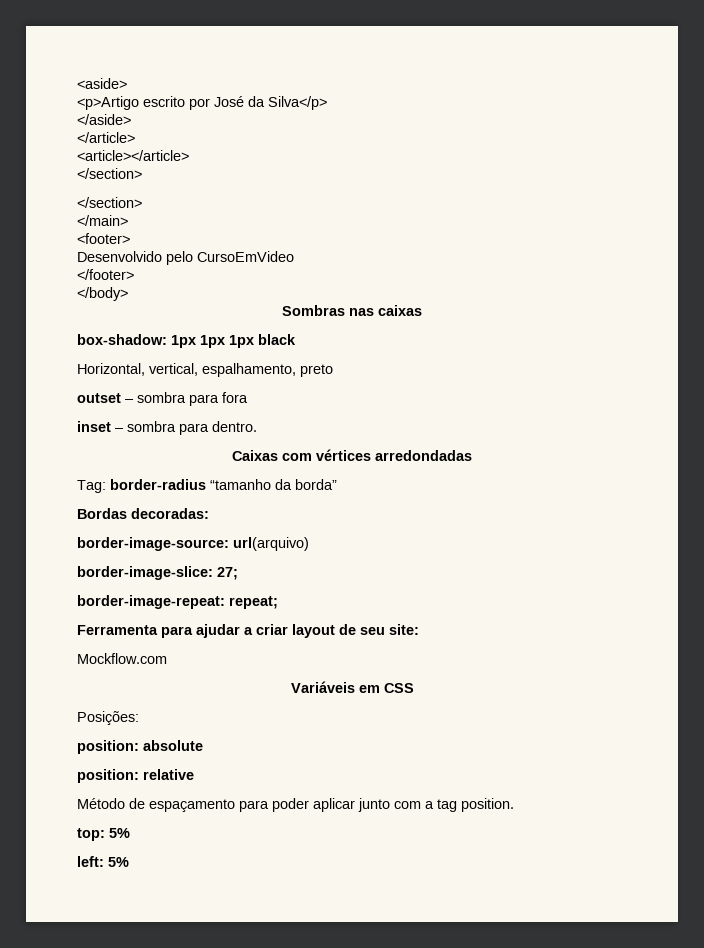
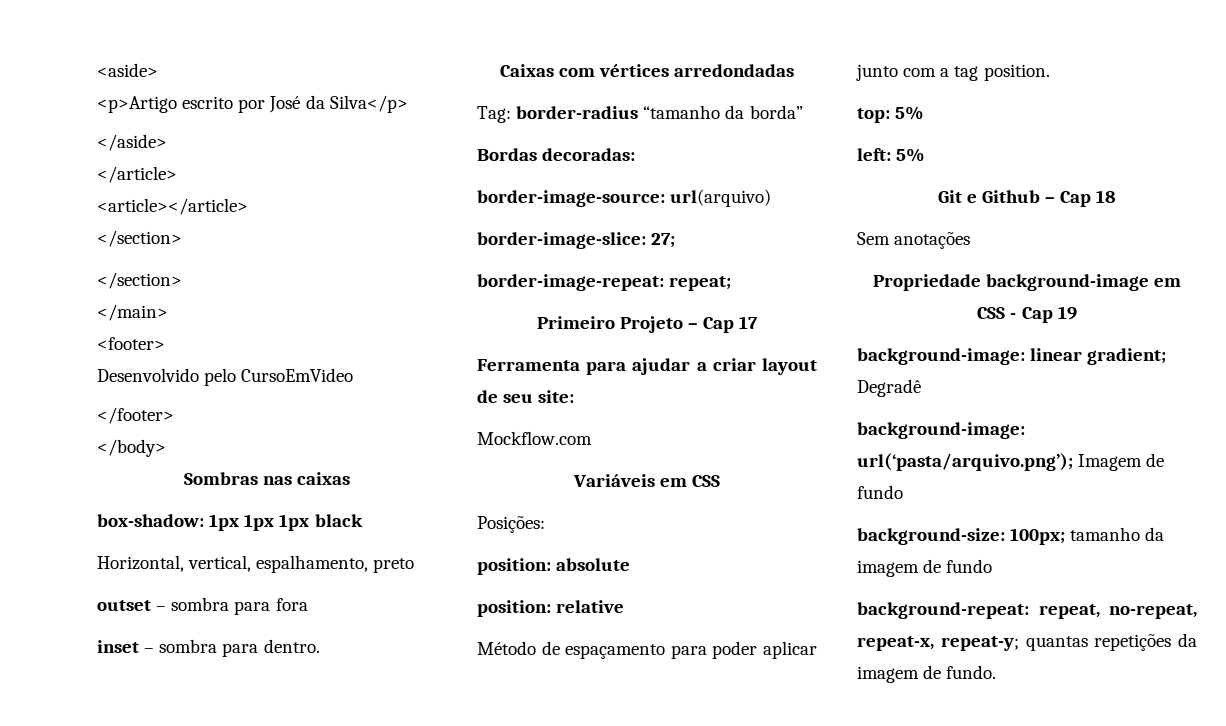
(278, 602) none -> [536,316,759,333] // Primeiro Projeto – Cap 17
(129, 862) none -> [937,190,1117,207] [857,232,971,249] [872,274,1182,291] [977,306,1077,323] [857,348,1167,365] [857,379,921,397] [857,422,1025,439] [857,453,1165,471] [857,485,903,499] [857,527,1165,545] [857,559,993,577] [857,602,1197,619] [857,633,1197,651] [857,665,997,683] // Git e Github – Cap 18 // Sem anotações // Propriedade background-image em CSS - Cap 19 // background-image: linear gradient; Degradê // background-image: url(‘pasta/arquivo.png’); Imagem de fundo // background-size: 100px; tamanho da imagem de fundo // background-repeat: repeat, no-repeat, repeat-x, repeat-y; quantas repetições da imagem de fundo.

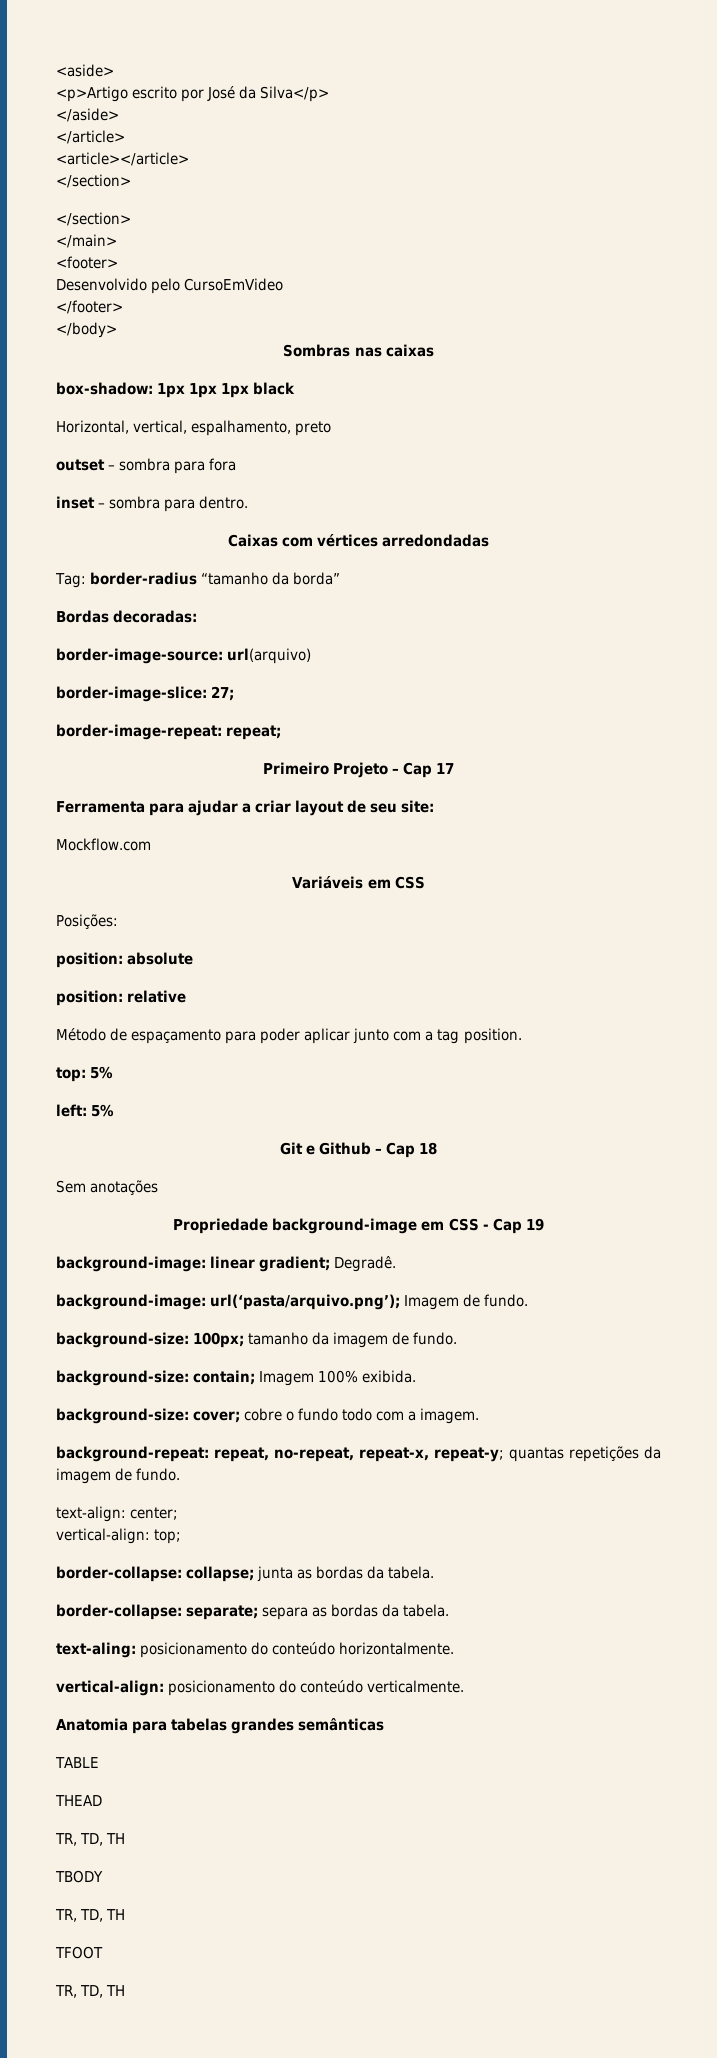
[857,379,921,397] Degradê -> [334,1256,397,1272] Degradê.
[857,485,903,499] fundo -> [484,1294,529,1307] fundo.
[946,559,993,573] fundo -> [413,1332,458,1345] [56,1370,417,1386] [56,1408,480,1424] fundo. // background-size: contain; Imagem 100% exibida. // background-size: cover; cobre o fundo todo com a imagem.
(997, 672) none -> [56,1506,179,1522] [56,1528,182,1544] [56,1566,435,1582] [56,1604,450,1620] [56,1642,455,1658] [56,1680,465,1696] [56,1718,385,1734] [55,1757,99,1768] [55,1795,102,1806] [55,1833,126,1846] [55,1870,103,1883] [55,1909,126,1922] [55,1946,103,1959] [55,1985,126,1998] // text-align: center; // vertical-align: top; // border-collapse: collapse; junta as bordas da tabela. // border-collapse: separate; separa as bordas da tabela. // text-aling: posicionamento do conteúdo horizontalmente. // vertical-align: posicionamento do conteúdo verticalmente. // Anatomia para tabelas grandes semânticas // TABLE // THEAD // TR, TD, TH // TBODY // TR, TD, TH // TFOOT // TR, TD, TH

